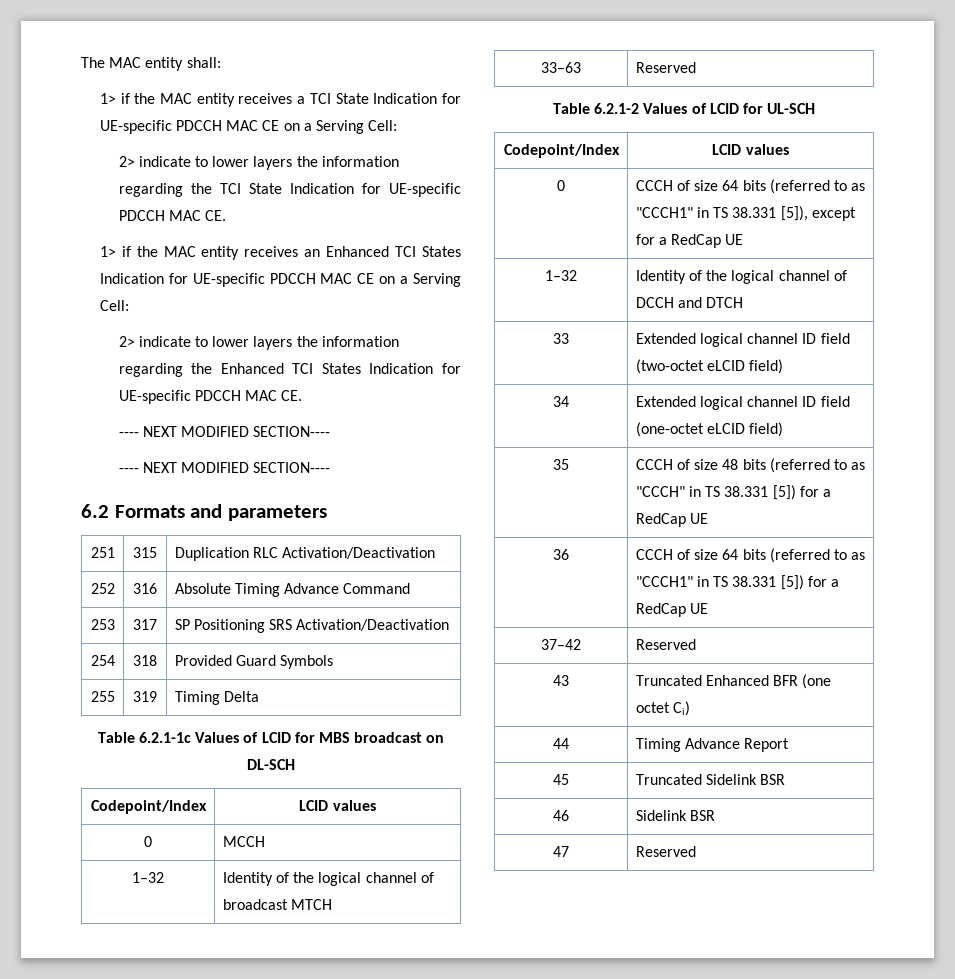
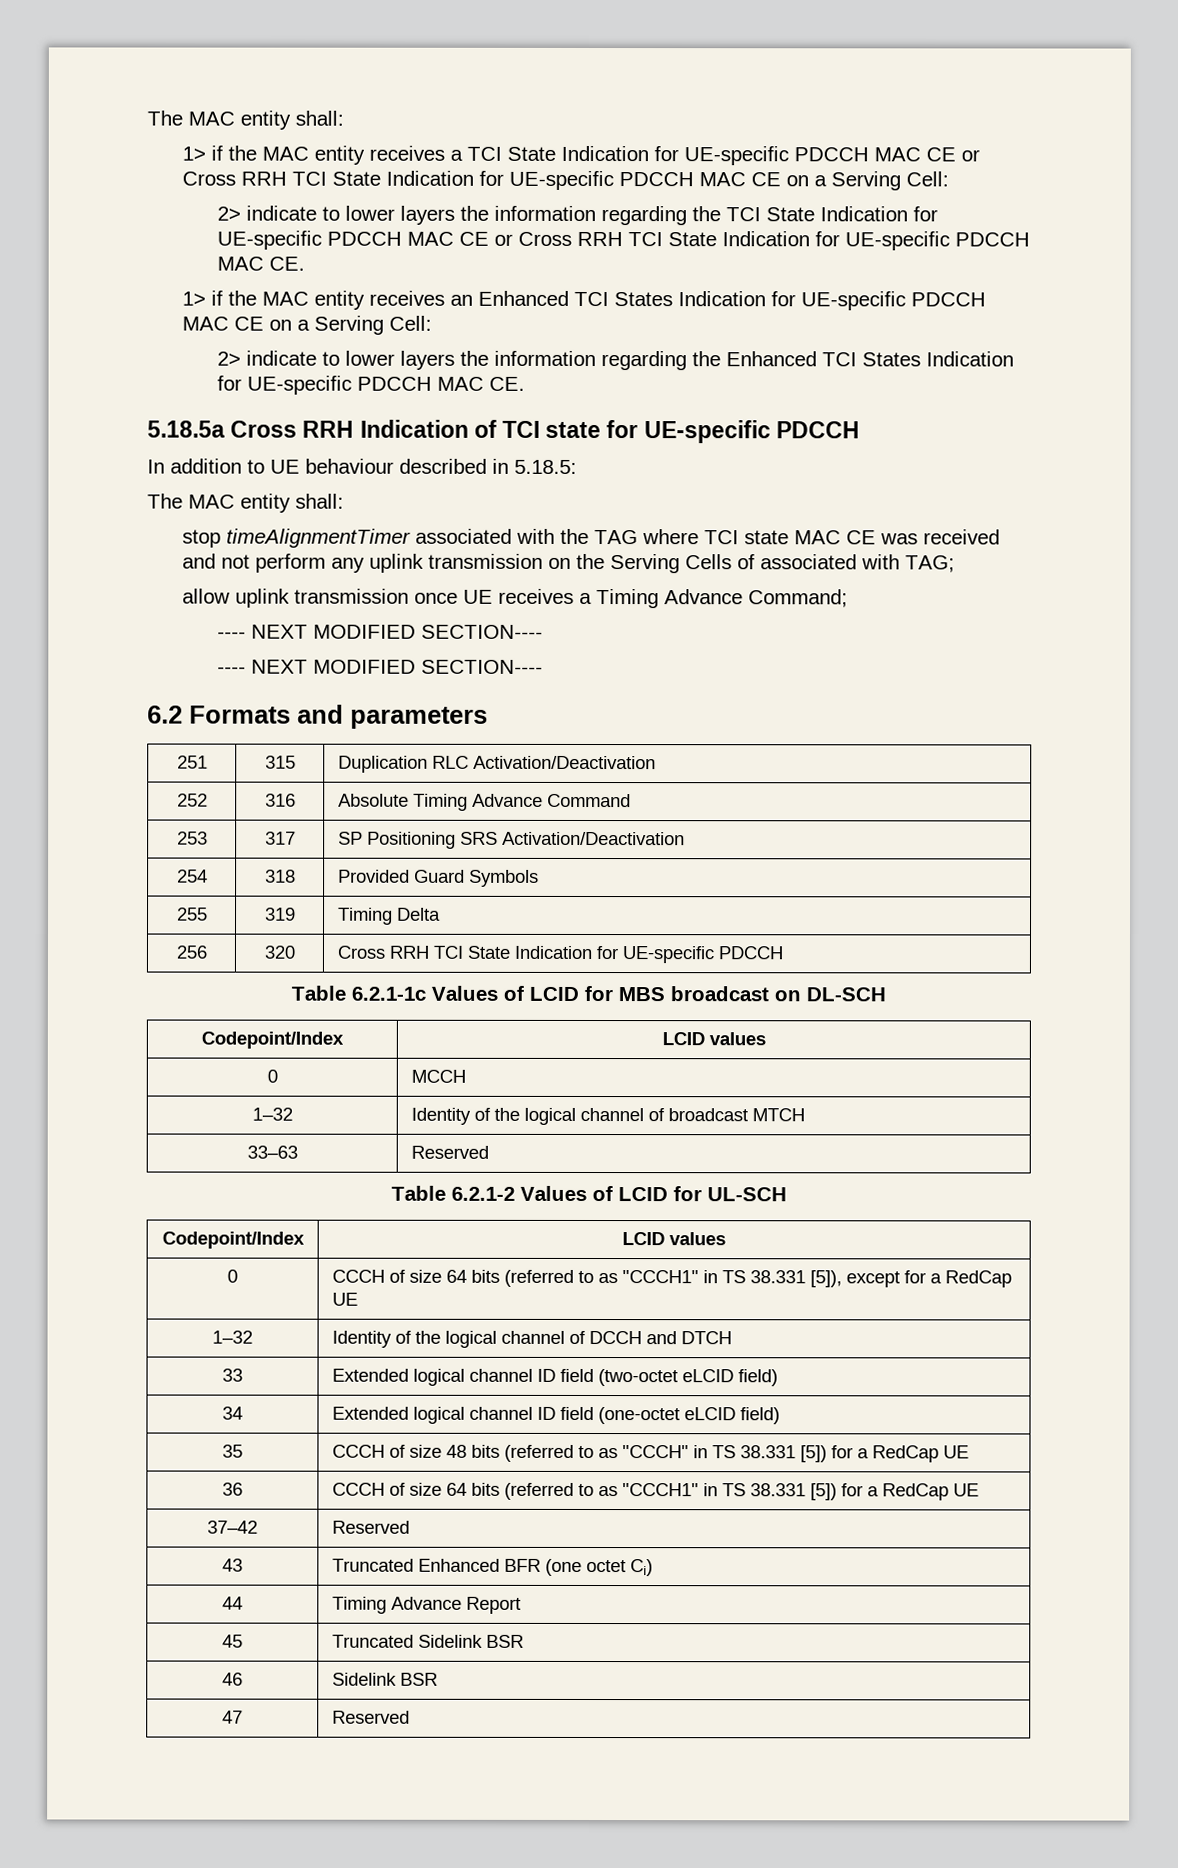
(280, 125) none -> [960,149,980,162] [181,170,781,191] or Cross RRH TCI State Indication for UE-specific PDCCH MAC CE
(201, 215) none -> [458,231,1030,251] [216,256,264,271] CE or Cross RRH TCI State Indication for UE-specific PDCCH MAC
(303, 395) none -> [147,419,860,444] [147,458,577,474] [147,493,344,513] [181,528,1000,548] [181,553,955,574] [181,588,848,609] // 5.18.5a Cross RRH Indication of TCI state for UE-specific PDCCH // In addition to UE behaviour described in 5.18.5: // The MAC entity shall: // stop timeAlignmentTimer associated with the TAG where TCI state MAC CE was received and not perform any uplink transmission on the Serving Cells of associated with TAG; // allow uplink transmission once UE receives a Timing Advance Command;
(259, 696) none -> [175,945,207,959] [263,945,295,959] [336,945,783,964] // 256 | 320 | Cross RRH TCI State Indication for UE-specific PDCCH

